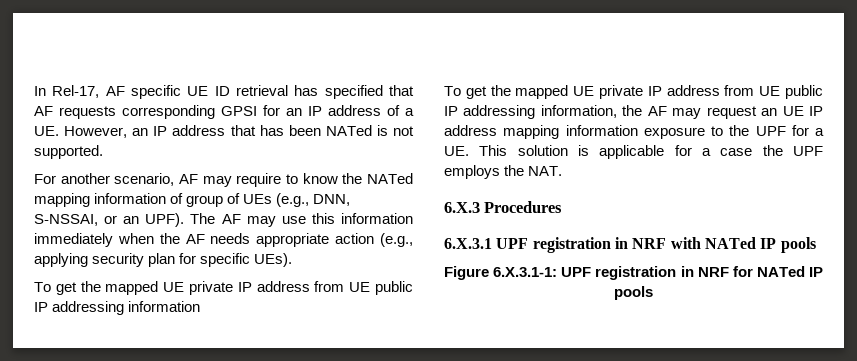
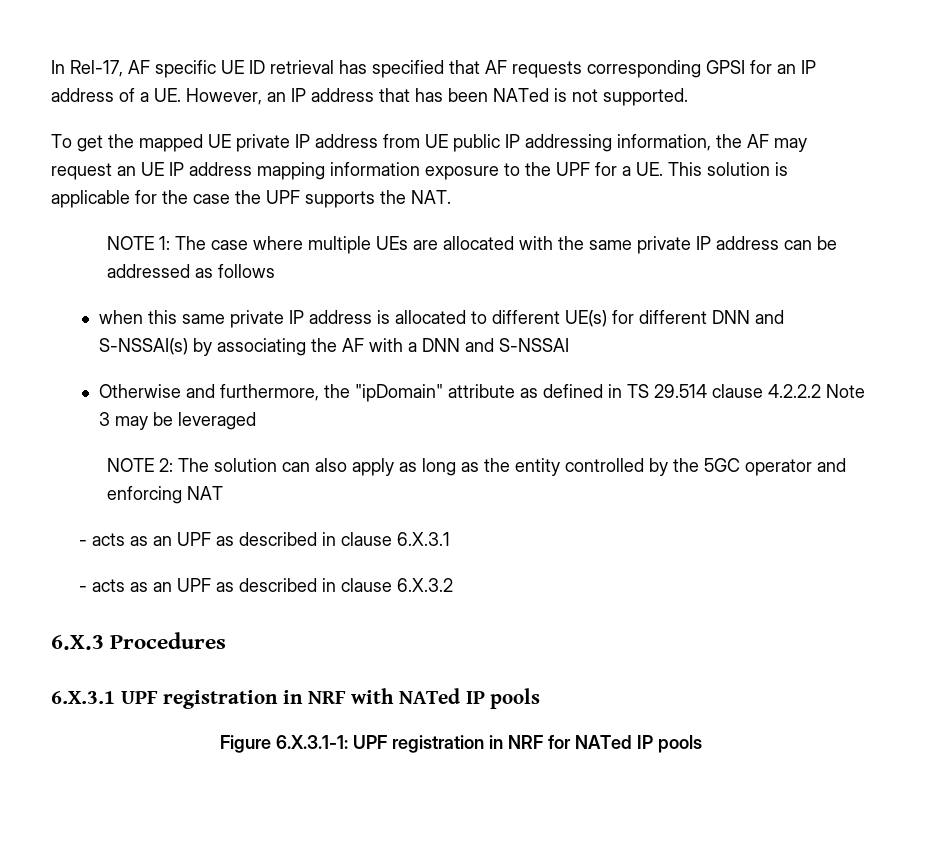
[34,173,414,187] [34,193,351,207] [34,213,413,227] [34,233,414,247] [34,253,293,267] [34,281,414,295] [34,301,201,315] // For another scenario, AF may require to know the NATed mapping information of group of UEs (e.g., DNN, S-NSSAI, or an UPF). The AF may use this information immediately when the AF needs appropriate action (e.g., applying security plan for specific UEs). // To get the mapped UE private IP address from UE public IP addressing information -> (688, 97) none
[702,148,711,156] a -> [162,190,188,204] the
[444,165,500,179] employs -> [305,191,375,208] supports
(563, 171) none -> [106,236,837,254] [106,264,275,278] [98,310,784,328] [98,338,569,356] [98,384,865,402] [98,412,256,430] [106,458,846,476] [106,486,223,504] [78,532,450,546] [78,578,453,592] // NOTE 1: The case where multiple UEs are allocated with the same private IP address can be addressed as follows // when this same private IP address is allocated to different UE(s) for different DNN and S-NSSAI(s) by associating the AF with a DNN and S-NSSAI // Otherwise and furthermore, the "ipDomain" attribute as defined in TS 29.514 clause 4.2.2.2 Note 3 may be leveraged // NOTE 2: The solution can also apply as long as the entity controlled by the 5GC operator and enforcing NAT // - acts as an UPF as described in clause 6.X.3.1 // - acts as an UPF as described in clause 6.X.3.2

